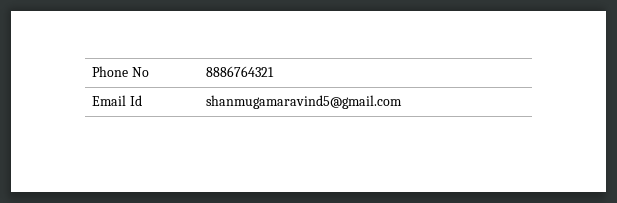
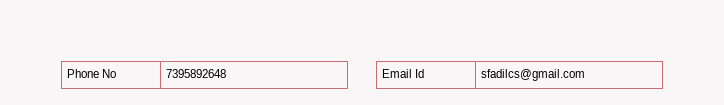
[206,66,275,77] 8886764321 -> [165,69,226,78] 7395892648
[206,95,403,109] shanmugamaravind5@gmail.com -> [480,69,585,81] sfadilcs@gmail.com

